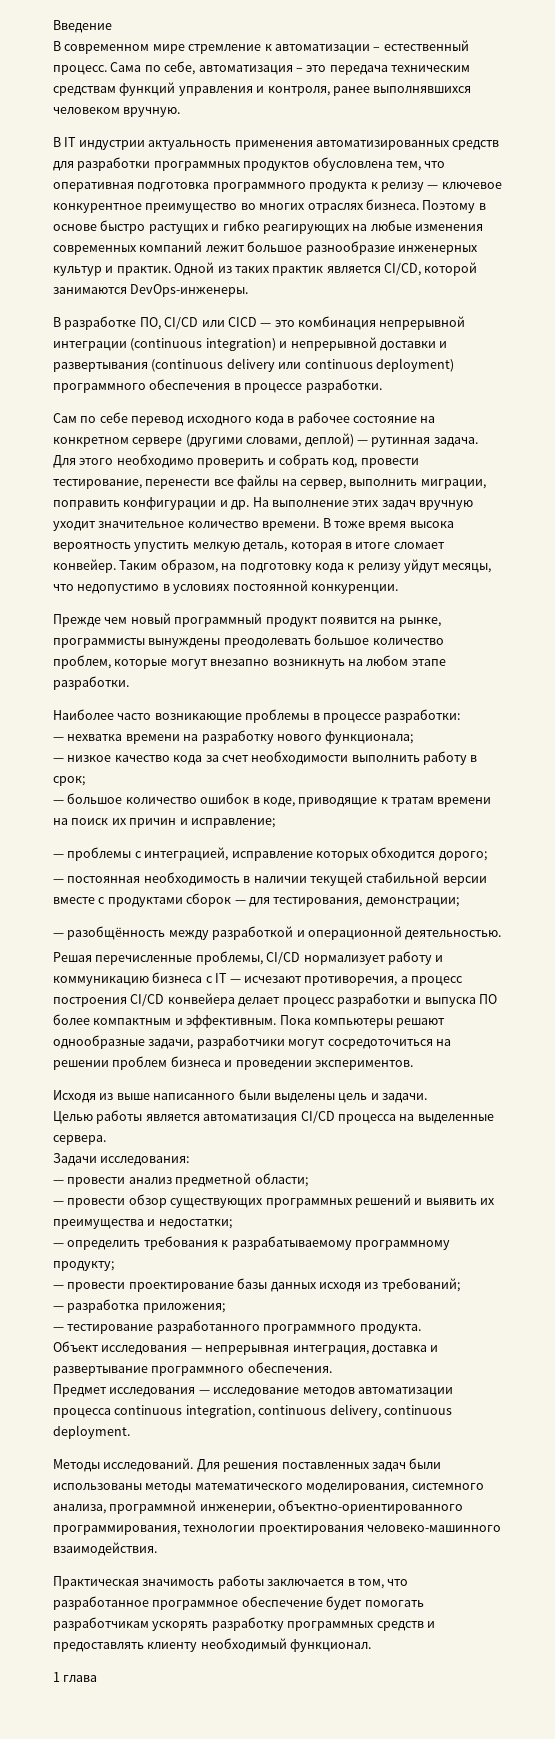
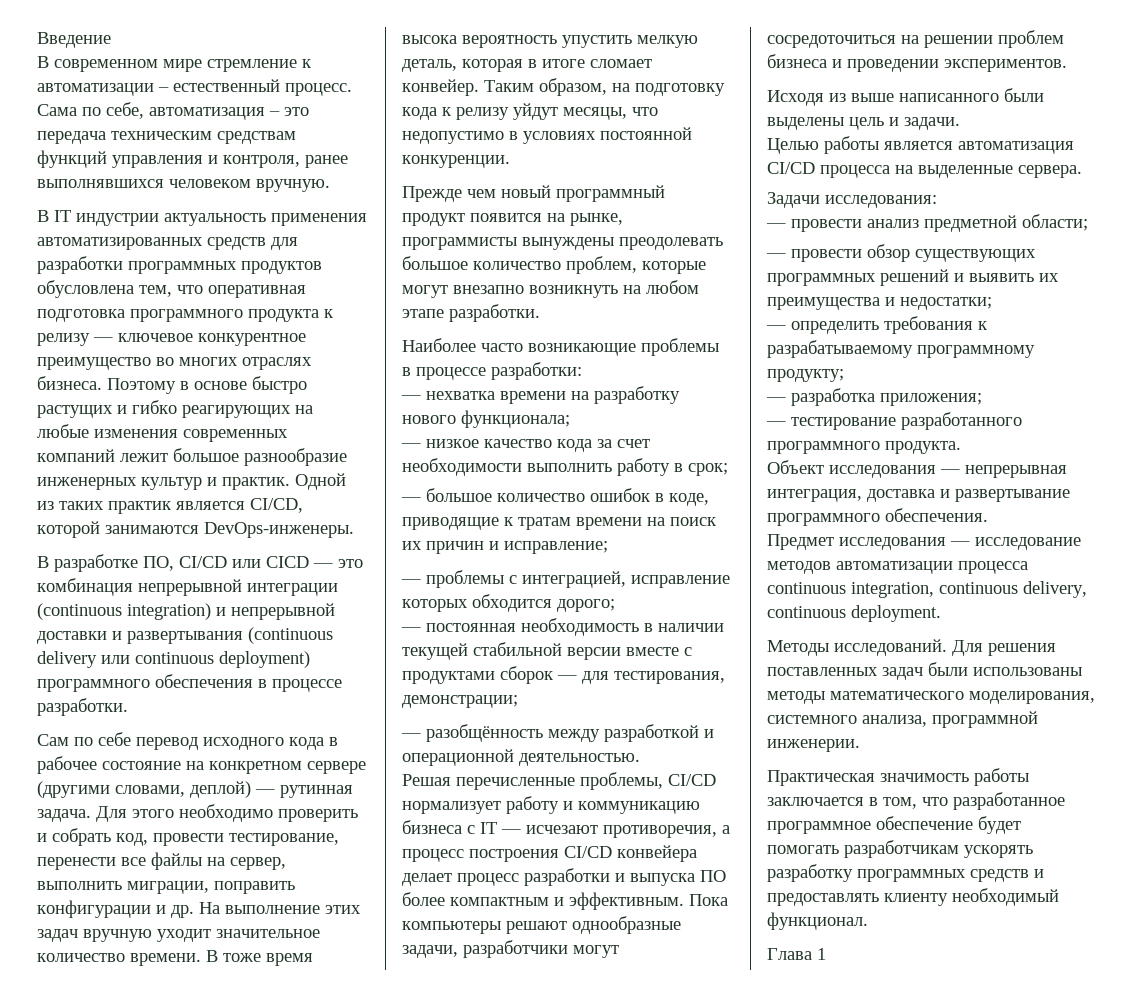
[53,1278,460,1292] // — провести проектирование базы данных исходя из требований; -> (844, 375) none
[199,1500,464,1514] [53,1525,502,1535] [53,1542,157,1556] инженерии, объектно-ориентированного программирования, технологии проектирования человеко-машинного взаимодействия. -> [767,739,860,752] инженерии.
[53,1672,98,1682] 1 глава -> [767,948,826,960] Глава 1

